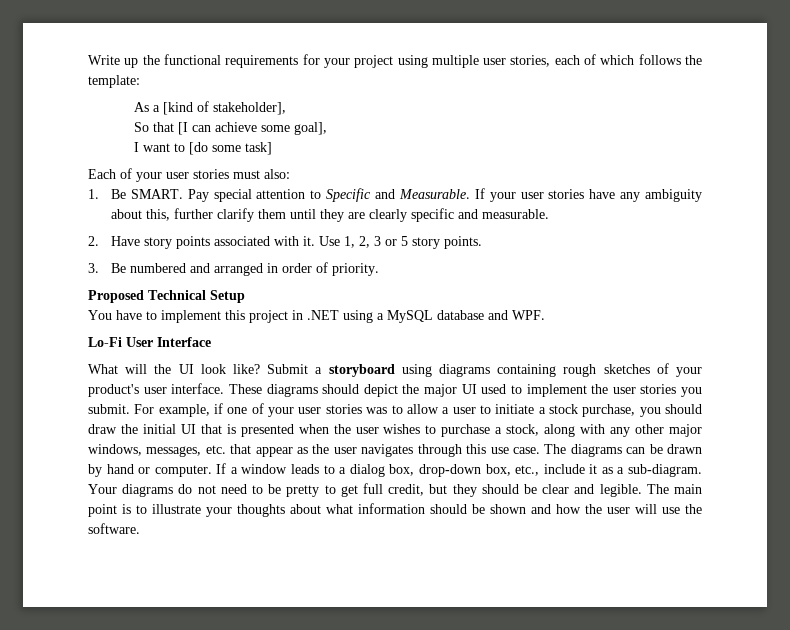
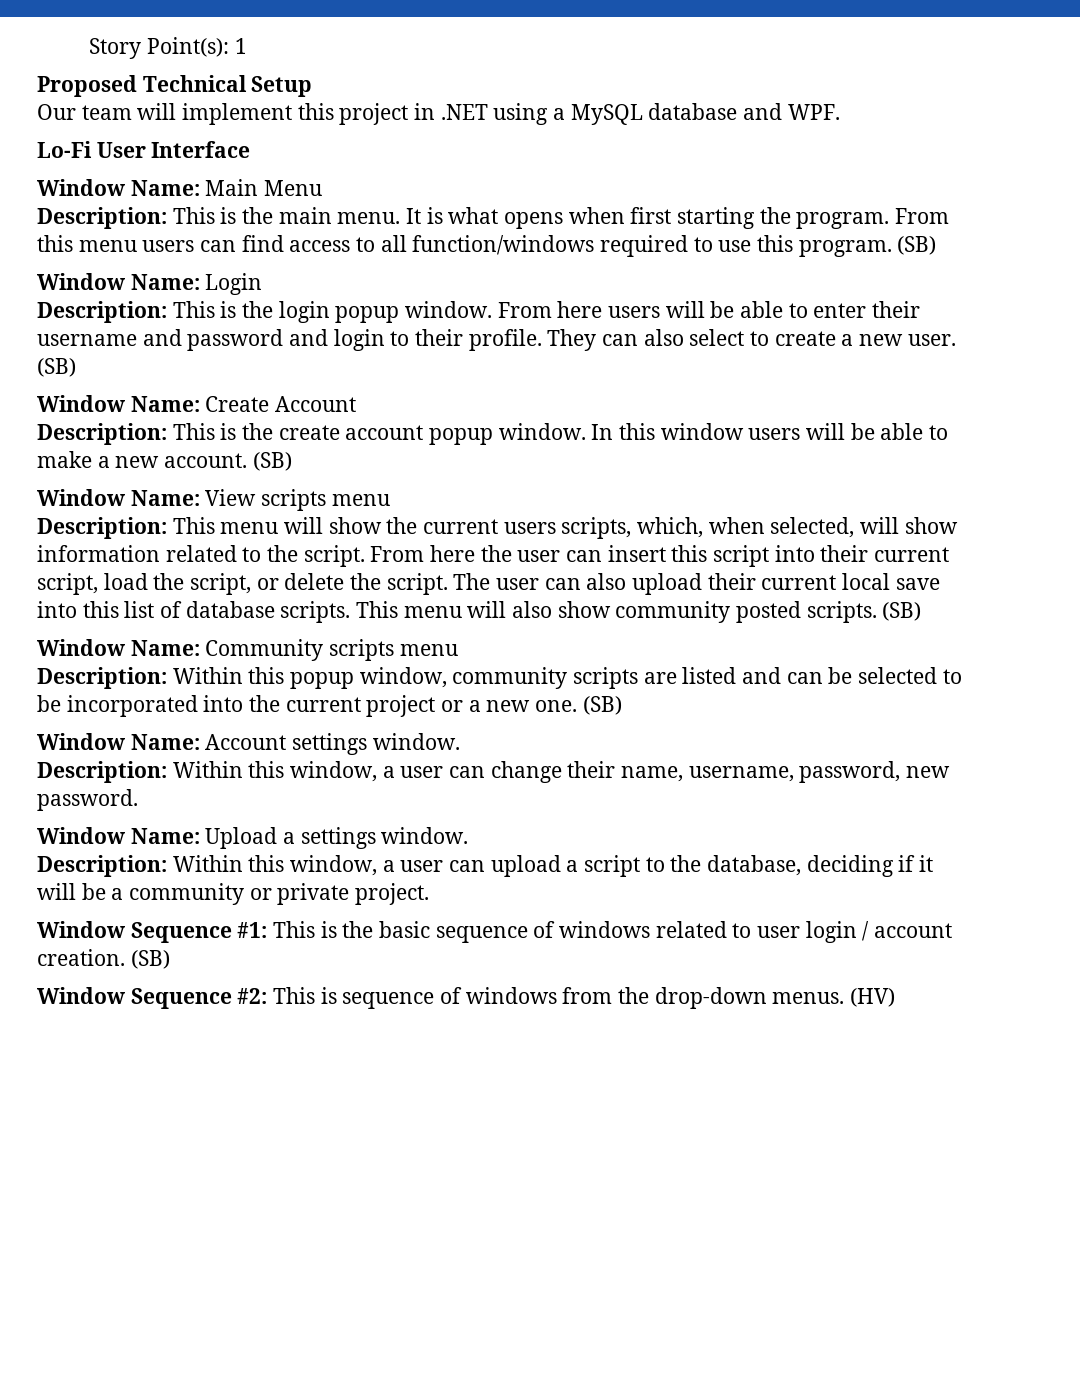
[88,54,702,68] [88,75,140,88] [134,101,287,115] [134,122,328,135] [134,142,273,155] [88,168,290,182] [88,188,702,202] [111,208,550,222] [88,236,483,249] [88,262,380,276] Write up the functional requirements for your project using multiple user stories, each of which follows the template: // As a [kind of stakeholder], // So that [I can achieve some goal], // I want to [do some task] // Each of your user stories must also: // 1. Be SMART. Pay special attention to Specific and Measurable. If your user stories have any ambiguity about this, further clarify them until they are clearly specific and measurable. // 2. Have story points associated with it. Use 1, 2, 3 or 5 story points. // 3. Be numbered and arranged in order of priority. -> [89,37,247,59] Story Point(s): 1
[88,310,157,320] You have to -> [37,103,177,120] Our team will
[88,363,702,377] [88,383,702,397] [88,403,703,417] [88,424,703,437] [88,444,703,457] [88,463,702,477] [88,483,702,497] [88,503,702,517] [88,523,140,534] What will the UI look like? Submit a storyboard using diagrams containing rough sketches of your product's user interface. These diagrams should depict the major UI used to implement the user stories you submit. For example, if one of your user stories was to allow a user to initiate a stock purchase, you should draw the initial UI that is presented when the user wishes to purchase a stock, along with any other major windows, messages, etc. that appear as the user navigates through this use case. The diagrams can be drawn by hand or computer. If a window leads to a dialog box, drop-down box, etc., include it as a sub-diagram. Your diagrams do not need to be pretty to get full credit, but they should be clear and legible. The main point is to illustrate your thoughts about what information should be shown and how the user will use the software. -> [37,179,323,196] [37,207,950,229] [37,235,937,257] [37,273,263,295] [37,301,921,323] [37,329,956,351] [37,358,76,377] [37,395,357,412] [37,423,949,445] [37,451,292,471] [37,489,390,511] [37,517,958,539] [37,545,950,567] [37,573,940,595] [37,601,922,623] [37,639,458,661] [37,667,962,689] [37,695,622,717] [37,733,460,755] [37,761,951,783] [37,789,138,811] [37,827,469,849] [37,855,934,877] [37,883,430,905] [37,921,953,943] [37,949,170,969] [37,987,896,1009] Window Name: Main Menu // Description: This is the main menu. It is what opens when first starting the program. From this menu users can find access to all function/windows required to use this program. (SB) // Window Name: Login // Description: This is the login popup window. From here users will be able to enter their username and password and login to their profile. They can also select to create a new user. (SB) // Window Name: Create Account // Description: This is the create account popup window. In this window users will be able to make a new account. (SB) // Window Name: View scripts menu // Description: This menu will show the current users scripts, which, when selected, will show information related to the script. From here the user can insert this script into their current script, load the script, or delete the script. The user can also upload their current local save into this list of database scripts. This menu will also show community posted scripts. (SB) // Window Name: Community scripts menu // Description: Within this popup window, community scripts are listed and can be selected to be incorporated into the current project or a new one. (SB) // Window Name: Account settings window. // Description: Within this window, a user can change their name, username, password, new password. // Window Name: Upload a settings window. // Description: Within this window, a user can upload a script to the database, deciding if it will be a community or private project. // Window Sequence #1: This is the basic sequence of windows related to user login / account creation. (SB) // Window Sequence #2: This is sequence of windows from the drop-down menus. (HV)

